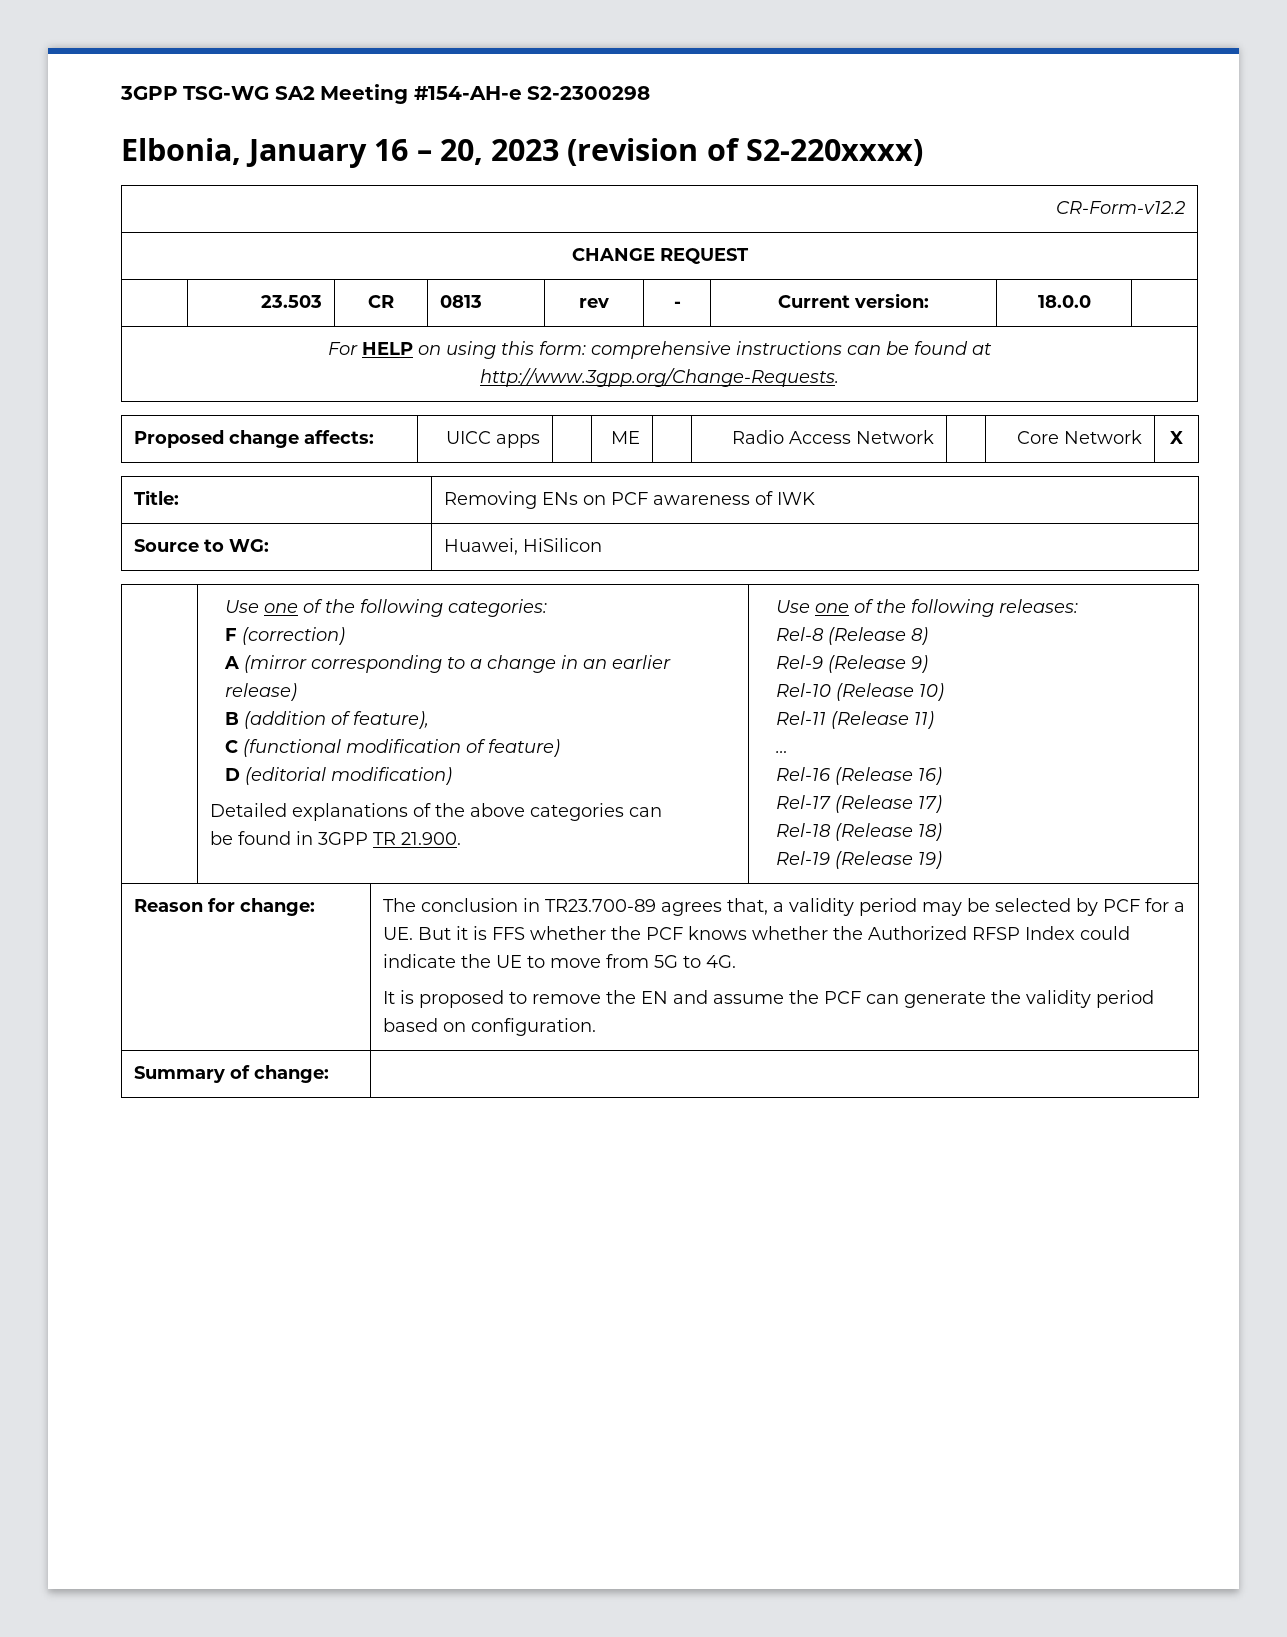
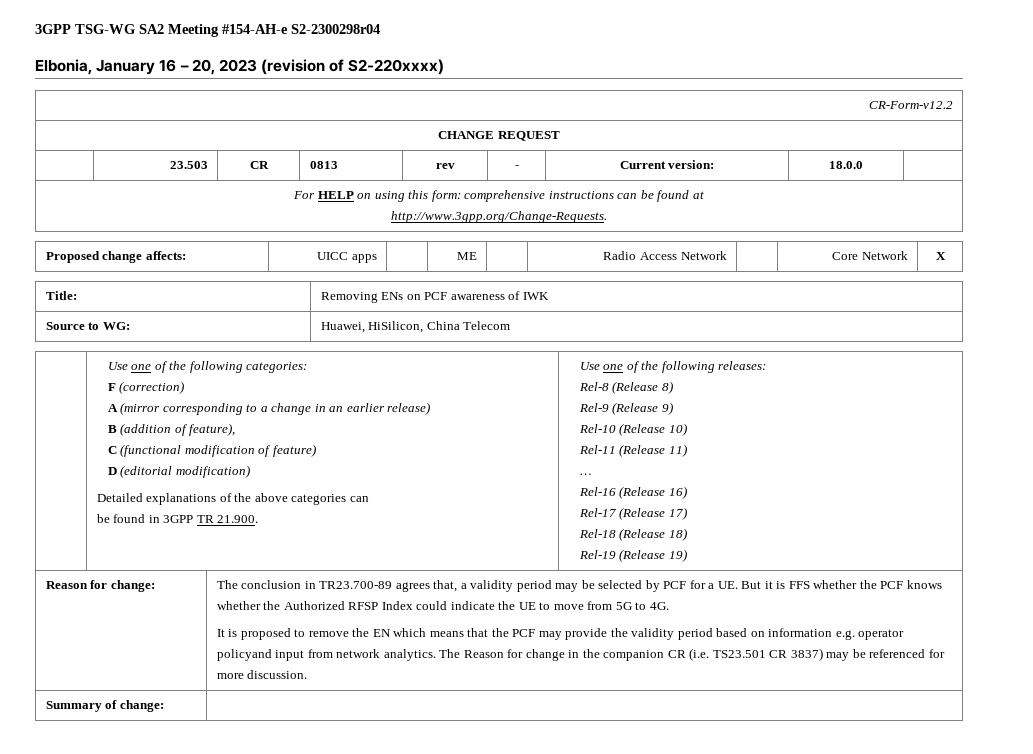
[527,86,650,100] S2-2300298 -> [291,24,380,34] S2-2300298r04
[522,538,602,552] HiSilicon -> [368,321,511,333] HiSilicon, China Telecom
[672,990,986,1008] and assume the PCF can generate -> [393,628,608,640] which means that the PCF may provide
[470,1018,596,1036] configuration. -> [768,628,905,640] [216,648,945,661] [216,670,308,679] information e.g. operator policyand input from network analytics. The Reason for change in the companion CR (i.e. TS23.501 CR 3837) may be referenced for more discussion.

